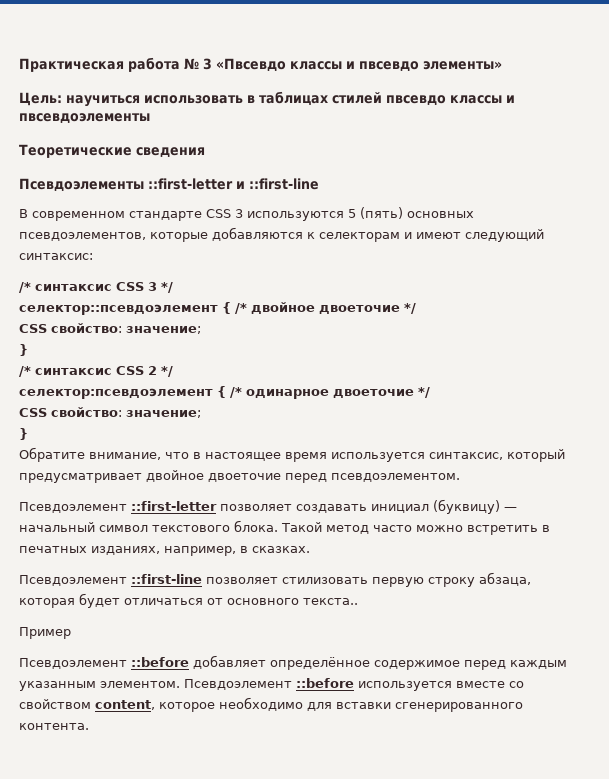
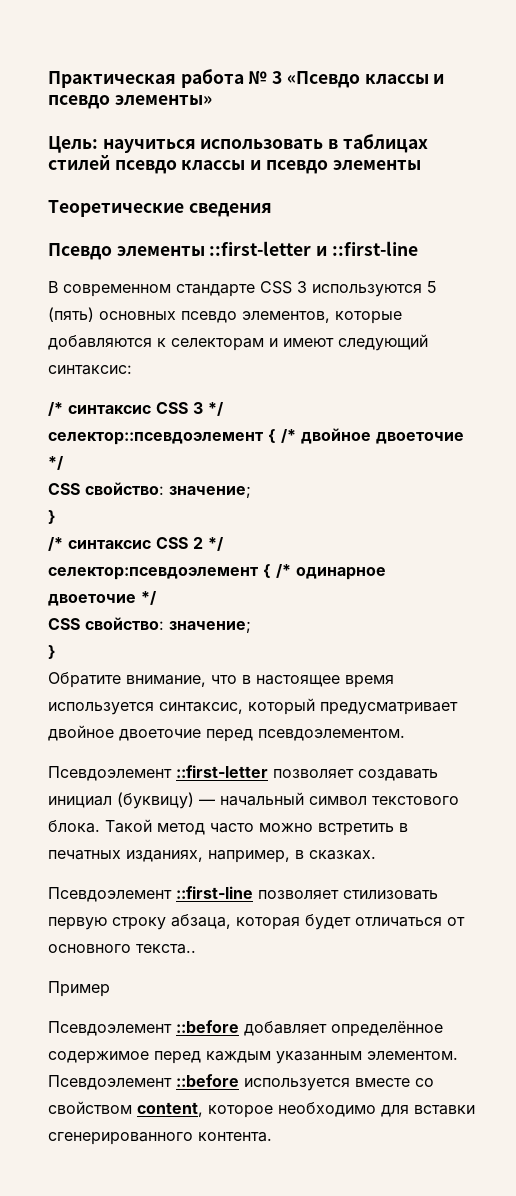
[216,58,419,71] «Пвсевдо классы и пвсевдо -> [286,71,445,88] [48,95,110,109] «Псевдо классы и псевдо
[386,95,515,105] [19,113,150,123] пвсевдо классы и пвсевдоэлементы -> [114,160,421,174] псевдо классы и псевдо элементы
[19,178,144,191] Псевдоэлементы -> [48,243,205,260] Псевдо элементы
[19,232,146,241] псевдоэлементов, -> [181,311,330,323] псевдо элементов,

